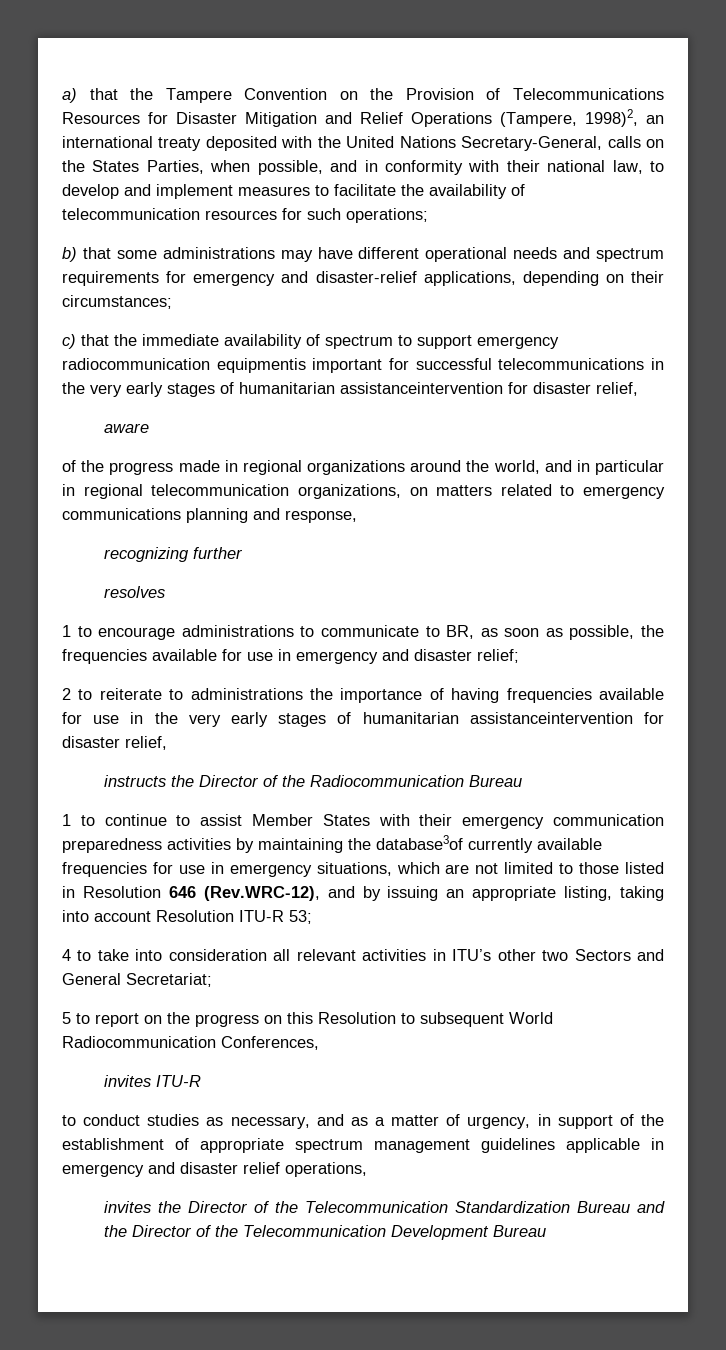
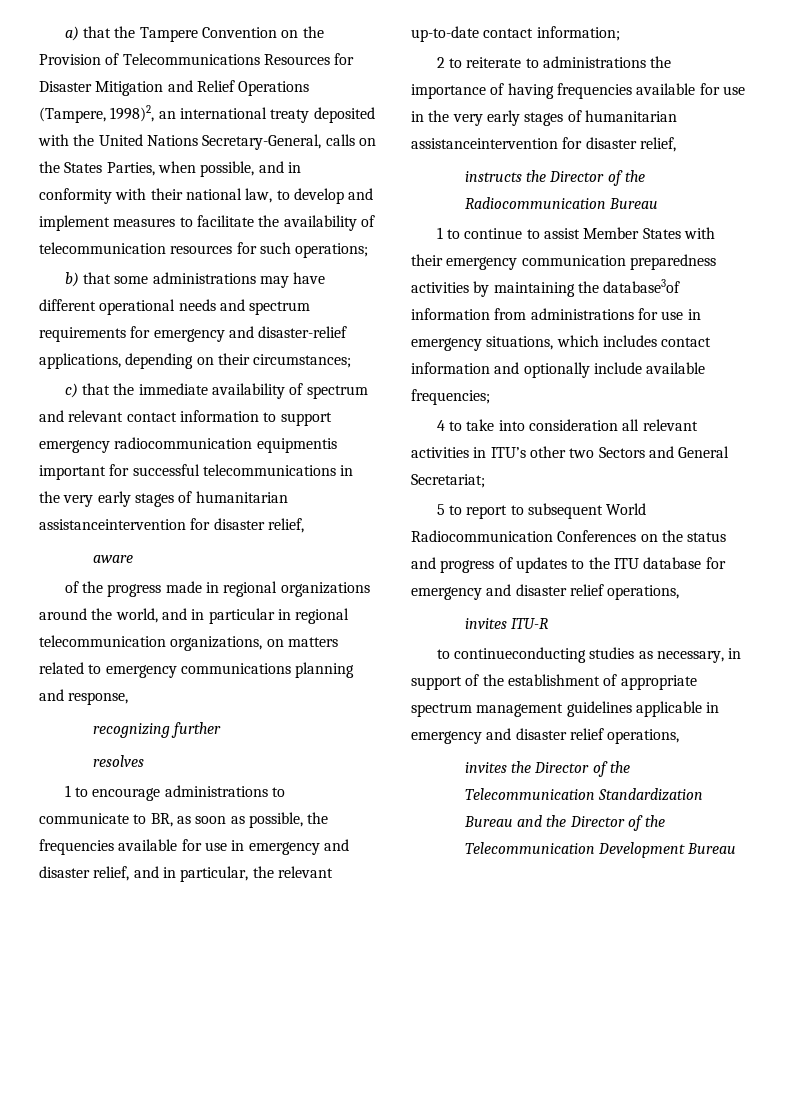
(393, 342) none -> [39,410,259,422] and relevant contact information
[477,649,519,663] relief; -> [93,866,333,882] [411,26,620,42] relief, and in particular, the relevant up-to-date contact information;
[468,838,602,853] [62,862,147,877] currently available frequencies -> [411,308,634,320] information from administrations
[445,862,664,874] [62,886,664,901] [62,910,312,924] are not limited to those listed in Resolution 646 (Rev.WRC-12), and by issuing an appropriate listing, taking into account Resolution ITU-R 53; -> [602,335,712,347] [411,362,706,378] [411,389,490,405] includes contact information and optionally include available frequencies;
[144,1012,553,1027] [62,1036,319,1050] on the progress on this Resolution to subsequent World Radiocommunication Conferences, -> [510,503,647,519] [411,530,727,542] [411,557,726,573] [411,584,680,600] to subsequent World Radiocommunication Conferences on the status and progress of updates to the ITU database for emergency and disaster relief operations,
[83,1114,141,1126] conduct -> [453,647,586,663] continueconducting
[316,1114,531,1129] and as a matter of urgency, -> (724, 657) none

